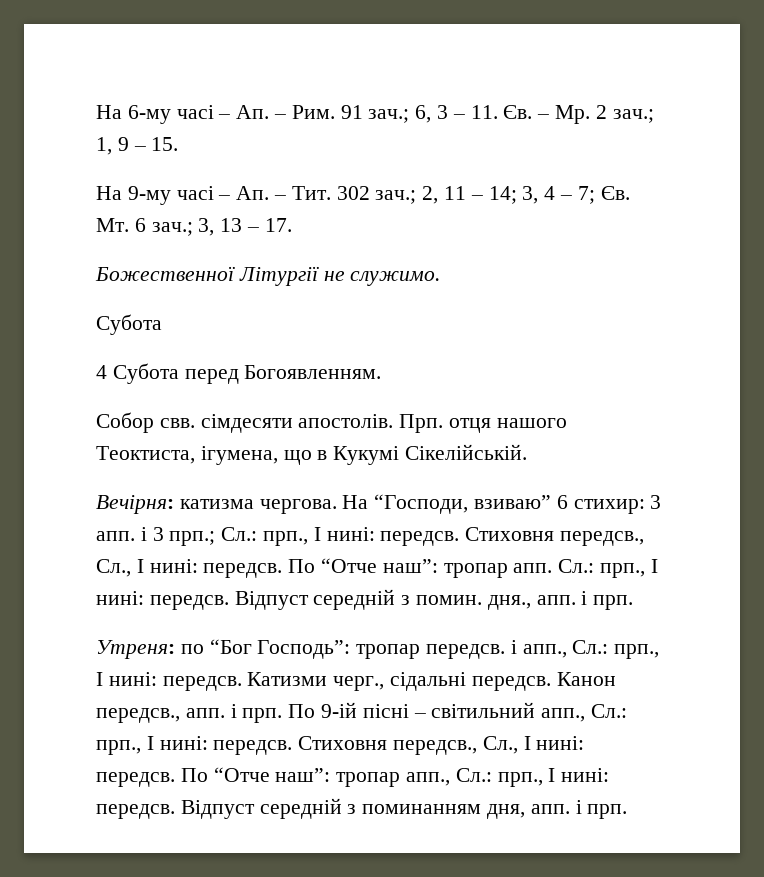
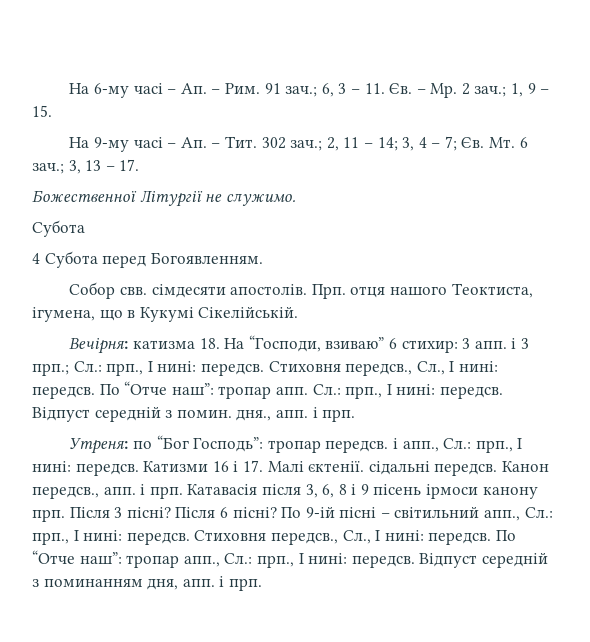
[259,499,337,514] чергова. -> [199,338,220,349] 18.
[333,676,385,691] черг., -> [212,460,365,472] 16 і 17. Малі єктенії.
(283, 715) none -> [187,484,538,499] [32,507,277,522] Катавасія після 3, 6, 8 і 9 пісень ірмоси канону прп. Після 3 пісні? Після 6 пісні?

